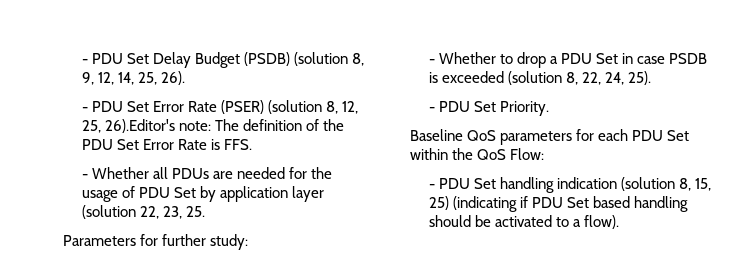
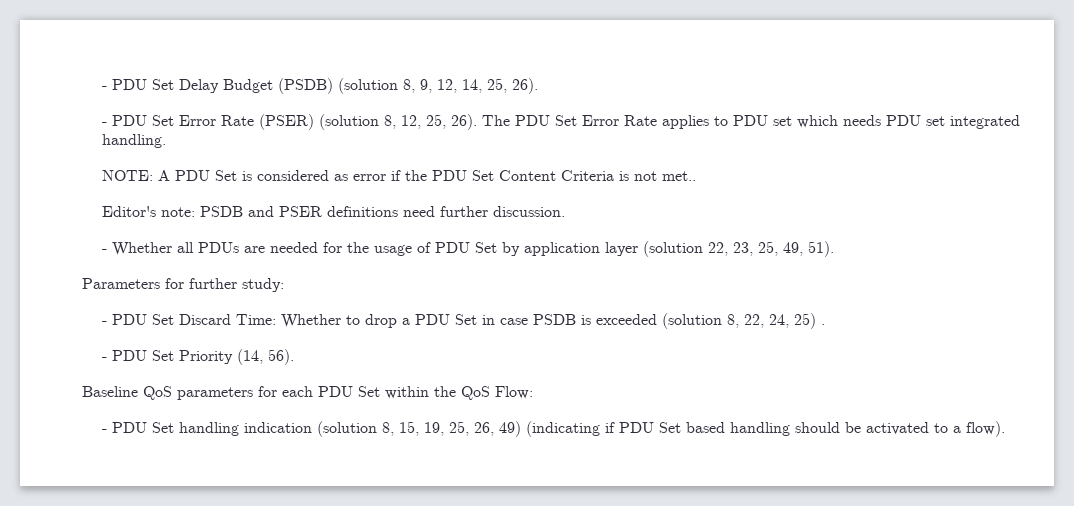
[104,119,344,133] [81,139,252,150] 26).Editor's note: The definition of the PDU Set Error Rate is FFS. -> [450,114,1020,130] [101,134,166,148] [101,170,696,181] [101,206,565,217] 26). The PDU Set Error Rate applies to PDU set which needs PDU set integrated handling. // NOTE: A PDU Set is considered as error if the PDU Set Content Criteria is not met.. // Editor's note: PSDB and PSER definitions need further discussion.
[185,206,205,217] 25. -> [757,241,834,257] 25, 49, 51).
(435, 61) none -> [111,314,276,325] PDU Set Discard Time:
[627,71,651,85] [428,101,549,116] 25). // - PDU Set Priority. -> [793,313,825,329] [101,349,294,365] 25) . // - PDU Set Priority (14, 56).
[428,196,449,210] 25) -> [423,421,521,437] 19, 25, 26, 49)

